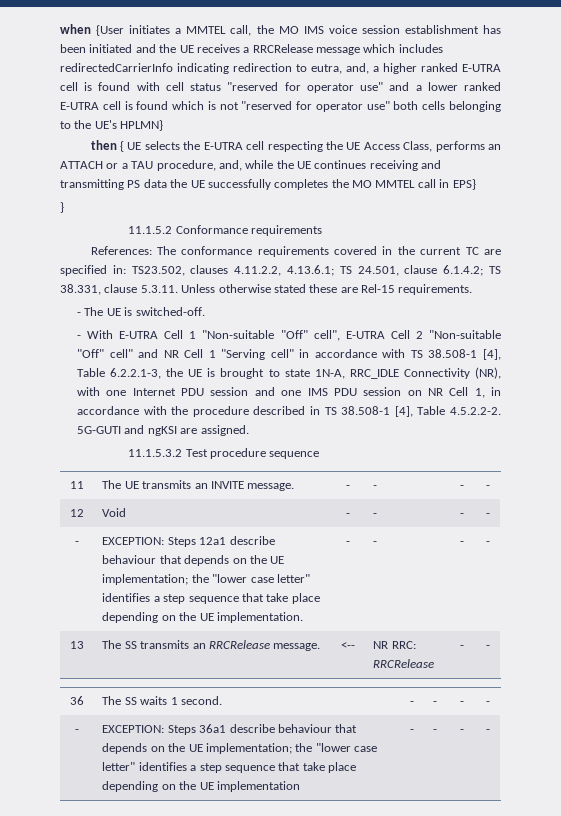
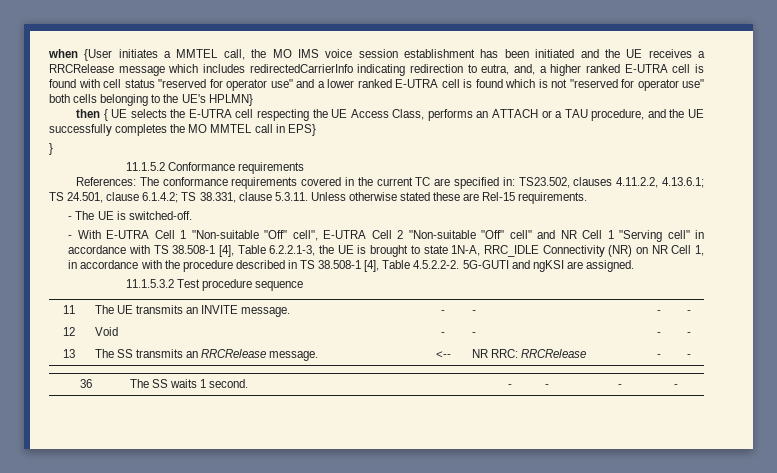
[218,160,442,171] [60,179,167,190] and, while the UE continues receiving and transmitting PS data -> [647,109,666,118] and
[475,367,501,379] [77,387,402,396] (NR), with one Internet PDU session and one IMS PDU session -> [608,245,633,257] (NR)
[75,541,79,545] [102,536,275,547] [102,555,285,566] [102,574,310,585] [102,593,320,604] [102,612,303,623] [345,541,350,545] [373,541,378,545] [460,541,464,545] [485,541,490,545] // - | EXCEPTION: Steps 12a1 describe behaviour that depends on the UE implementation; the "lower case letter" identifies a step sequence that take place depending on the UE implementation. | - | - | - | - -> (691, 334) none
[75,729,79,733] [102,724,358,735] [102,743,378,754] [102,762,357,773] [102,781,300,792] [410,729,414,733] [433,729,438,733] [460,729,464,733] [485,729,490,733] // - | EXCEPTION: Steps 36a1 describe behaviour that depends on the UE implementation; the "lower case letter" identifies a step sequence that take place depending on the UE implementation | - | - | - | - -> (678, 386) none

